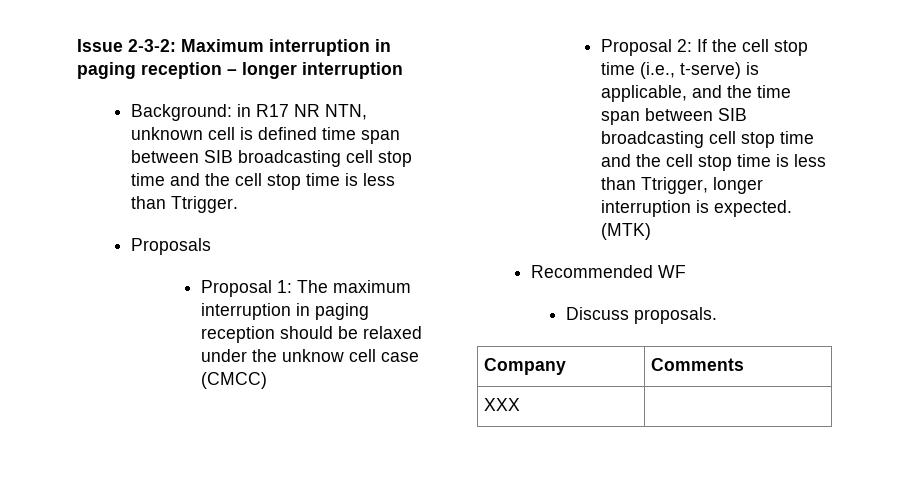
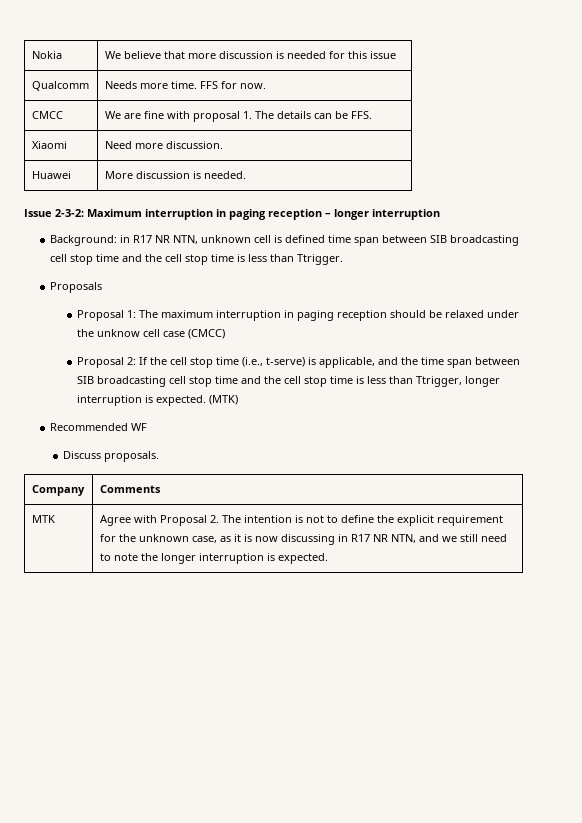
(77, 45) none -> [31,51,62,59] [104,51,396,59] [31,81,89,91] [104,81,266,89] [31,111,63,119] [104,111,372,122] [31,141,67,149] [104,141,223,149] [31,171,71,179] [104,171,246,179] Nokia | We believe that more discussion is needed for this issue // Qualcomm | Needs more time. FFS for now. // CMCC | We are fine with proposal 1. The details can be FFS. // Xiaomi | Need more discussion. // Huawei | More discussion is needed. //
[484,398,521,411] XXX | -> [31,515,55,523] [99,515,503,526] [99,534,507,545] [99,553,328,564] MTK | Agree with Proposal 2. The intention is not to define the explicit requirement for the unknown case, as it is now discussing in R17 NR NTN, and we still need to note the longer interruption is expected.

